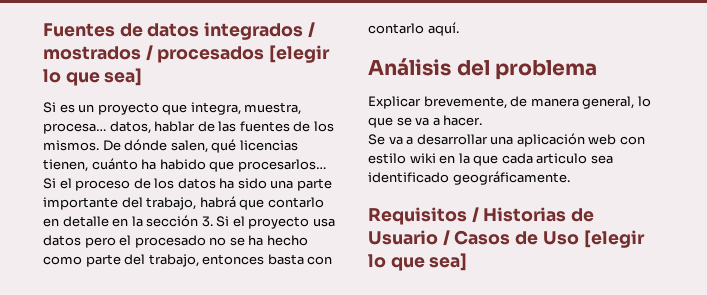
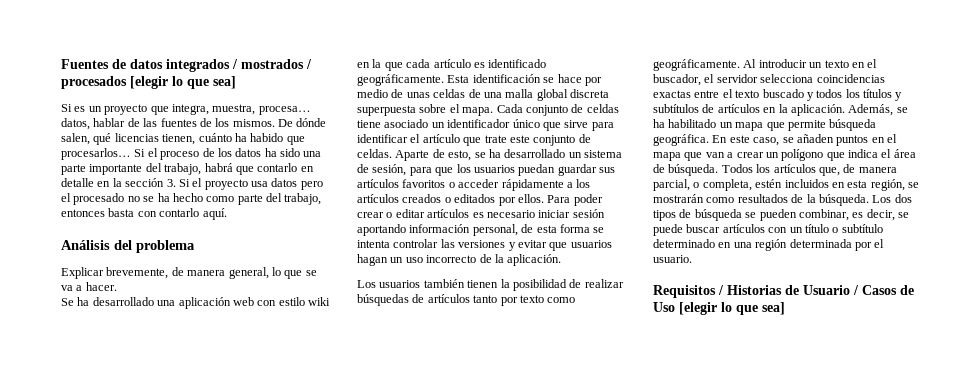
[388,134,488,145] va a desarrollar -> [77,297,154,306] ha desarrollado
[536,153,613,164] articulo sea -> [433,59,485,68] artículo es
(570, 178) none -> [447,74,602,86] [357,89,609,101] [357,104,619,116] [357,119,614,131] [357,134,591,146] [357,149,622,161] [357,164,615,176] [357,179,591,191] [357,194,603,206] [357,209,605,218] [357,224,605,236] [357,239,612,251] [357,254,562,266] [357,279,624,291] [357,294,576,306] [653,59,878,71] [653,74,885,86] [653,89,903,101] [653,104,908,116] [653,119,877,131] [653,134,897,146] [653,149,916,161] [653,164,897,176] [653,179,919,191] [653,194,912,206] [653,209,909,221] [653,224,883,236] [653,239,885,251] [653,255,692,263] Esta identificación se hace por medio de unas celdas de una malla global discreta superpuesta sobre el mapa. Cada conjunto de celdas tiene asociado un identificador único que sirve para identificar el artículo que trate este conjunto de celdas. Aparte de esto, se ha desarrollado un sistema de sesión, para que los usuarios puedan guardar sus artículos favoritos o acceder rápidamente a los artículos creados o editados por ellos. Para poder crear o editar artículos es necesario iniciar sesión aportando información personal, de esta forma se intenta controlar las versiones y evitar que usuarios hagan un uso incorrecto de la aplicación. // Los usuarios también tienen la posibilidad de realizar búsquedas de artículos tanto por texto como geográficamente. Al introducir un texto en el buscador, el servidor selecciona coincidencias exactas entre el texto buscado y todos los títulos y subtítulos de artículos en la aplicación. Además, se ha habilitado un mapa que permite búsqueda geográfica. En este caso, se añaden puntos en el mapa que van a crear un polígono que indica el área de búsqueda. Todos los artículos que, de manera parcial, o completa, estén incluidos en esta región, se mostrarán como resultados de la búsqueda. Los dos tipos de búsqueda se pueden combinar, es decir, se puede buscar artículos con un título o subtítulo determinado en una región determinada por el usuario.

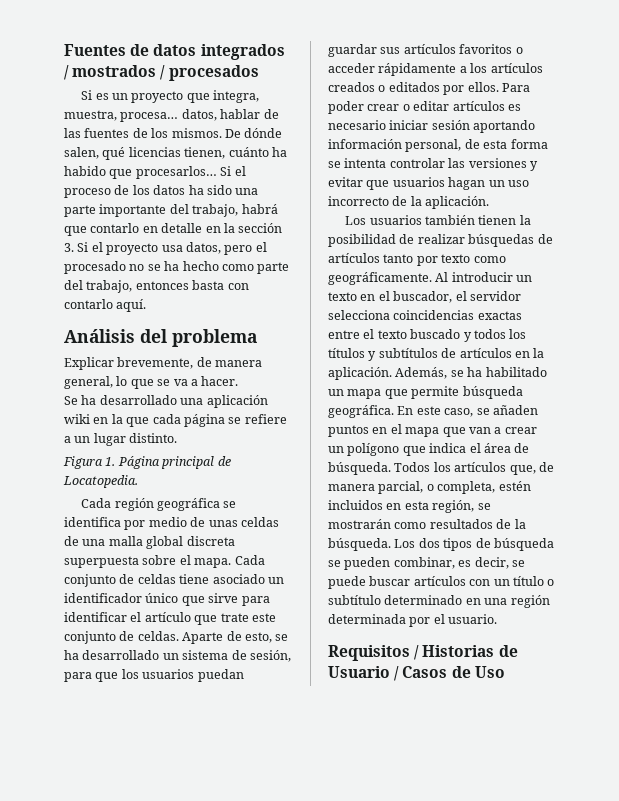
[130,76,236,89] [elegir lo que sea] -> (259, 73) none
[271,178,298,187] datos -> [185,242,221,254] datos,
[232,297,305,306] web con estilo -> (268, 401) none
[433,59,547,68] [357,74,582,86] artículo es identificado geográficamente. Esta identificación se hace -> [183,414,287,427] [64,433,178,446] [63,456,231,469] [63,475,138,488] [81,498,237,511] [64,517,121,527] página se refiere a un lugar distinto. // Figura 1. Página principal de Locatopedia. // Cada región geográfica se identifica
[679,302,785,315] [elegir lo que sea] -> (505, 672) none

